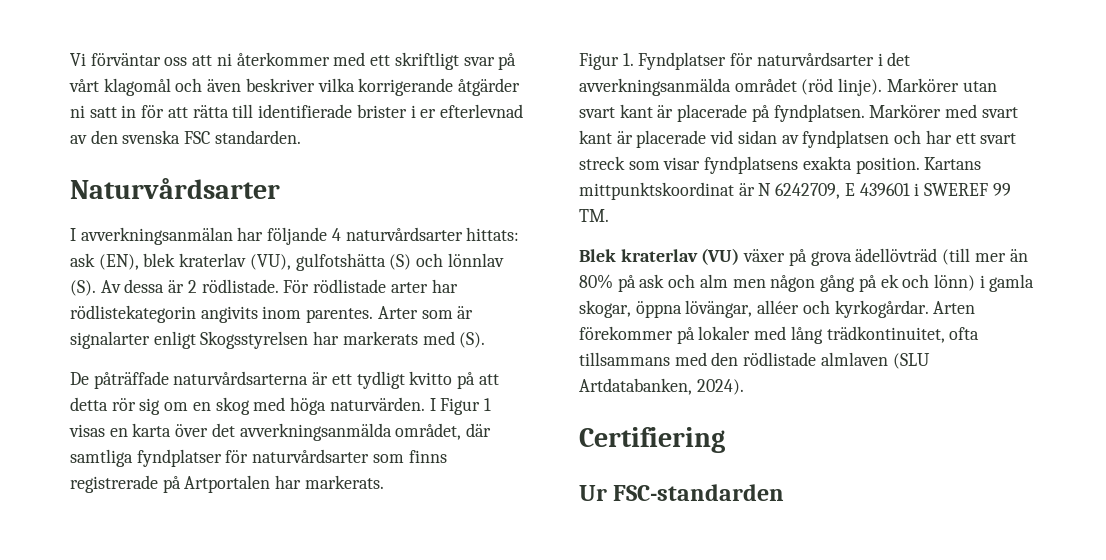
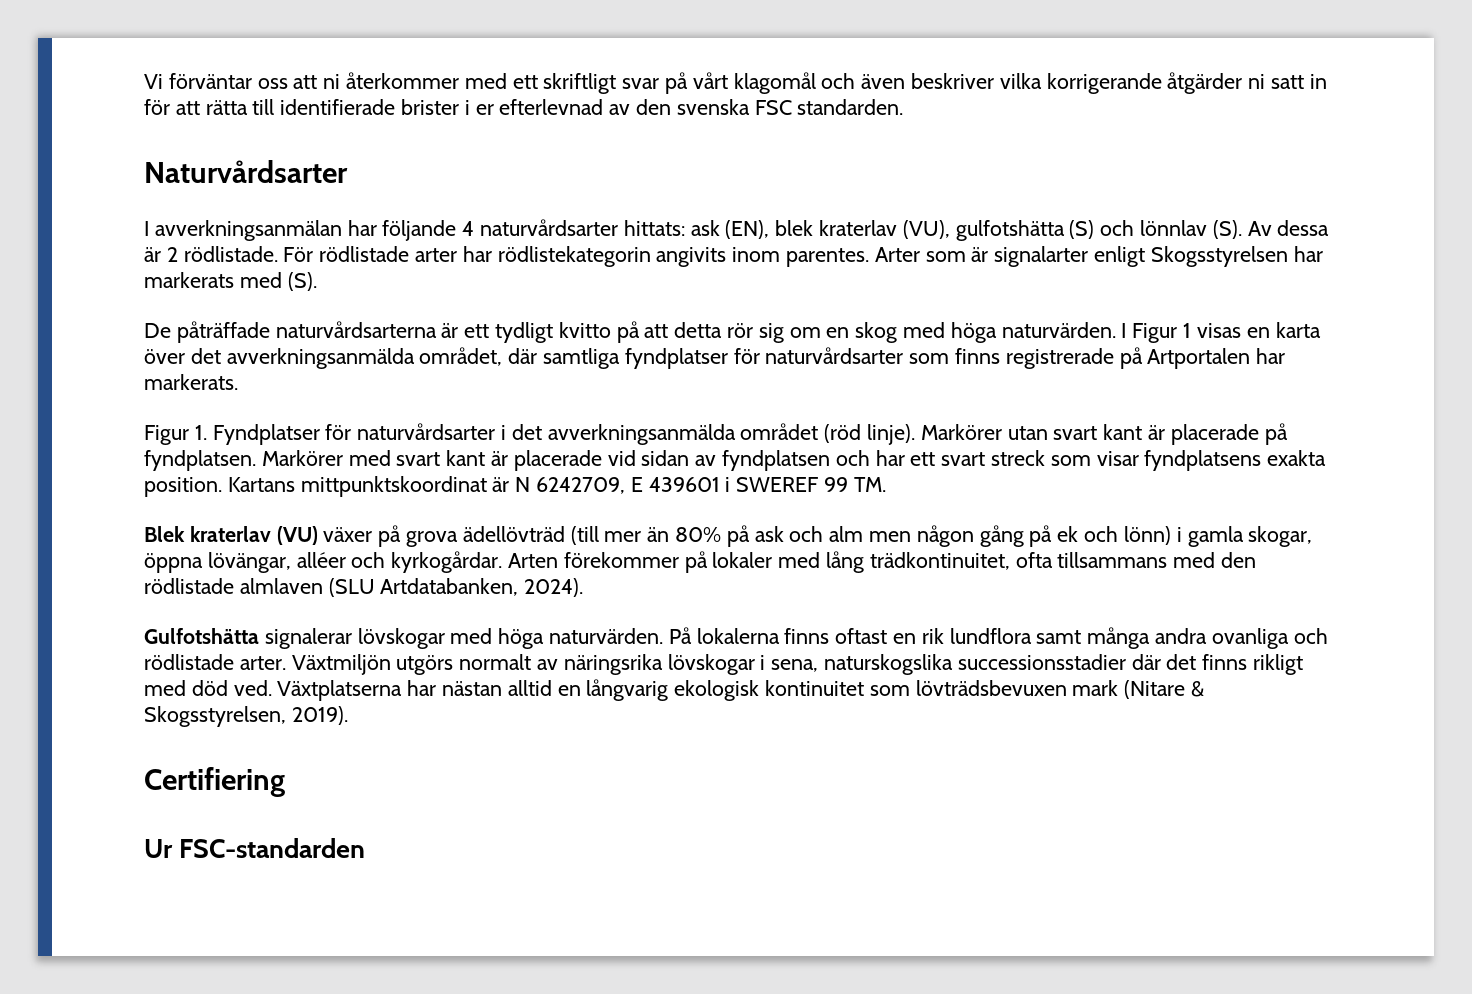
(744, 387) none -> [144,627,1328,649] [144,654,1304,675] [144,679,1205,701] [144,706,348,727] // Gulfotshätta signalerar lövskogar med höga naturvärden. På lokalerna finns oftast en rik lundflora samt många andra ovanliga och rödlistade arter. Växtmiljön utgörs normalt av näringsrika lövskogar i sena, naturskogslika successionsstadier där det finns rikligt med död ved. Växtplatserna har nästan alltid en långvarig ekologisk kontinuitet som lövträdsbevuxen mark (Nitare & Skogsstyrelsen, 2019).

